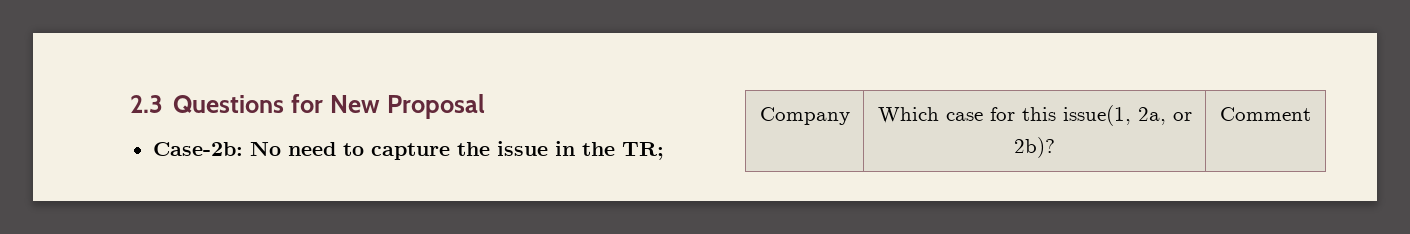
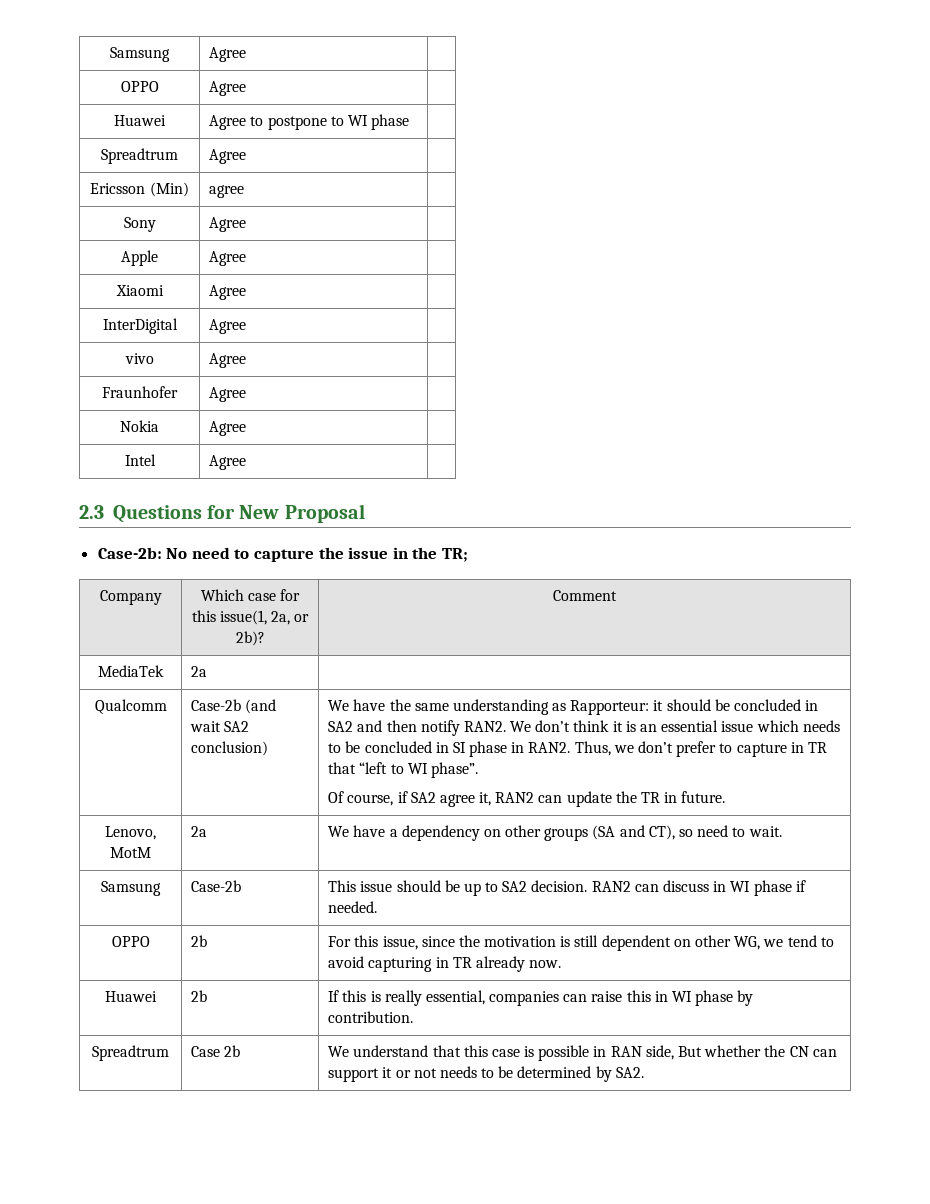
(130, 104) none -> [110,47,170,62] [209,47,247,62] [120,81,159,92] [209,81,247,96] [114,115,166,126] [209,114,410,130] [101,148,178,164] [209,149,247,164] [90,182,189,197] [209,185,245,198] [123,217,156,232] [209,217,247,232] [121,250,158,266] [209,251,247,266] [115,285,164,296] [209,285,247,300] [102,318,178,334] [209,319,247,334] [124,353,154,364] [209,353,247,368] [102,386,178,398] [209,387,247,402] [120,420,159,432] [209,421,247,436] [124,454,156,466] [209,455,247,470] Samsung | Agree | // OPPO | Agree | // Huawei | Agree to postpone to WI phase | // Spreadtrum | Agree | // Ericsson (Min) | agree | // Sony | Agree | // Apple | Agree | // Xiaomi | Agree | // InterDigital | Agree | // vivo | Agree | // Fraunhofer | Agree | // Nokia | Agree | // Intel | Agree | //
(1311, 114) none -> [98,665,164,677] [191,666,208,677] [94,699,167,714] [191,699,277,714] [190,721,250,732] [191,741,269,756] [328,699,819,715] [328,720,840,736] [328,741,827,757] [328,762,478,778] [328,791,726,807] [105,826,156,840] [110,847,151,858] [191,826,208,837] [328,825,782,841] [101,881,161,896] [191,880,242,892] [328,880,806,896] [328,901,378,913] [111,936,150,947] [191,935,208,947] [328,935,834,951] [328,956,562,972] [105,991,157,1002] [191,990,208,1002] [328,990,754,1006] [328,1011,414,1023] [92,1045,169,1061] [191,1045,241,1057] [328,1045,837,1061] [328,1066,644,1082] // MediaTek | 2a | // Qualcomm | Case-2b (and wait SA2 conclusion) | We have the same understanding as Rapporteur: it should be concluded in SA2 and then notify RAN2. We don’t think it is an essential issue which needs to be concluded in SI phase in RAN2. Thus, we don’t prefer to capture in TR that “left to WI phase”. // Of course, if SA2 agree it, RAN2 can update the TR in future. // Lenovo, MotM | 2a | We have a dependency on other groups (SA and CT), so need to wait. // Samsung | Case-2b | This issue should be up to SA2 decision. RAN2 can discuss in WI phase if needed. // OPPO | 2b | For this issue, since the motivation is still dependent on other WG, we tend to avoid capturing in TR already now. // Huawei | 2b | If this is really essential, companies can raise this in WI phase by contribution. // Spreadtrum | Case 2b | We understand that this case is possible in RAN side, But whether the CN can support it or not needs to be determined by SA2.

